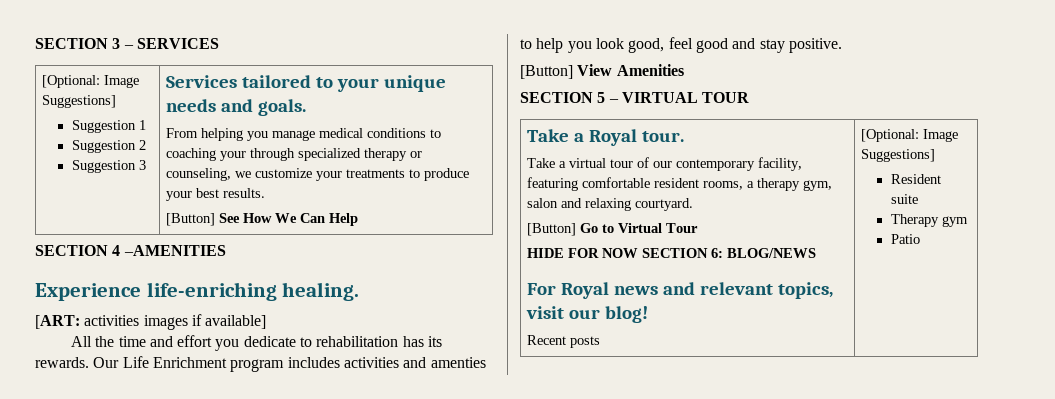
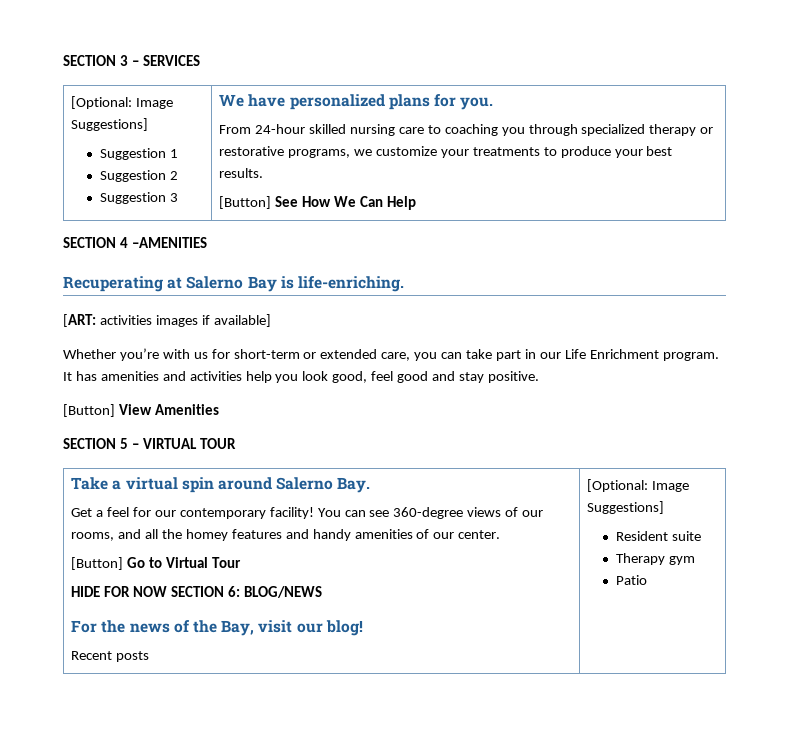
[165,75,446,92] [165,99,306,116] [165,128,426,141] Services tailored to your unique needs and goals. // From helping you manage medical conditions -> [219,94,494,110] [219,124,424,136] We have personalized plans for you. // From 24-hour skilled nursing care
[219,151,246,161] your -> [501,127,525,136] you
[165,168,231,181] counseling, -> [219,146,351,158] restorative programs,
[35,282,360,301] Experience life-enriching healing. -> [63,276,404,292] Recuperating at Salerno Bay is life-enriching.
[70,335,443,351] [35,356,486,372] [520,39,532,49] All the time and effort you dedicate to rehabilitation has its rewards. Our Life Enrichment program includes activities and amenties to -> [63,348,719,361] [63,371,242,381] Whether you’re with us for short-term or extended care, you can take part in our Life Enrichment program. It has amenities and activities
[588,129,684,146] [526,157,802,171] [526,177,832,191] [526,198,693,211] Royal tour. // Take a virtual tour of our contemporary facility, featuring comfortable resident rooms, a therapy gym, salon and relaxing courtyard. -> [125,477,371,493] [71,507,544,519] [71,529,501,541] virtual spin around Salerno Bay. // Get a feel for our contemporary facility! You can see 360-degree views of our rooms, and all the homey features and handy amenities of our center.
[560,282,833,299] Royal news and relevant topics, -> [101,620,255,636] the news of the Bay,

